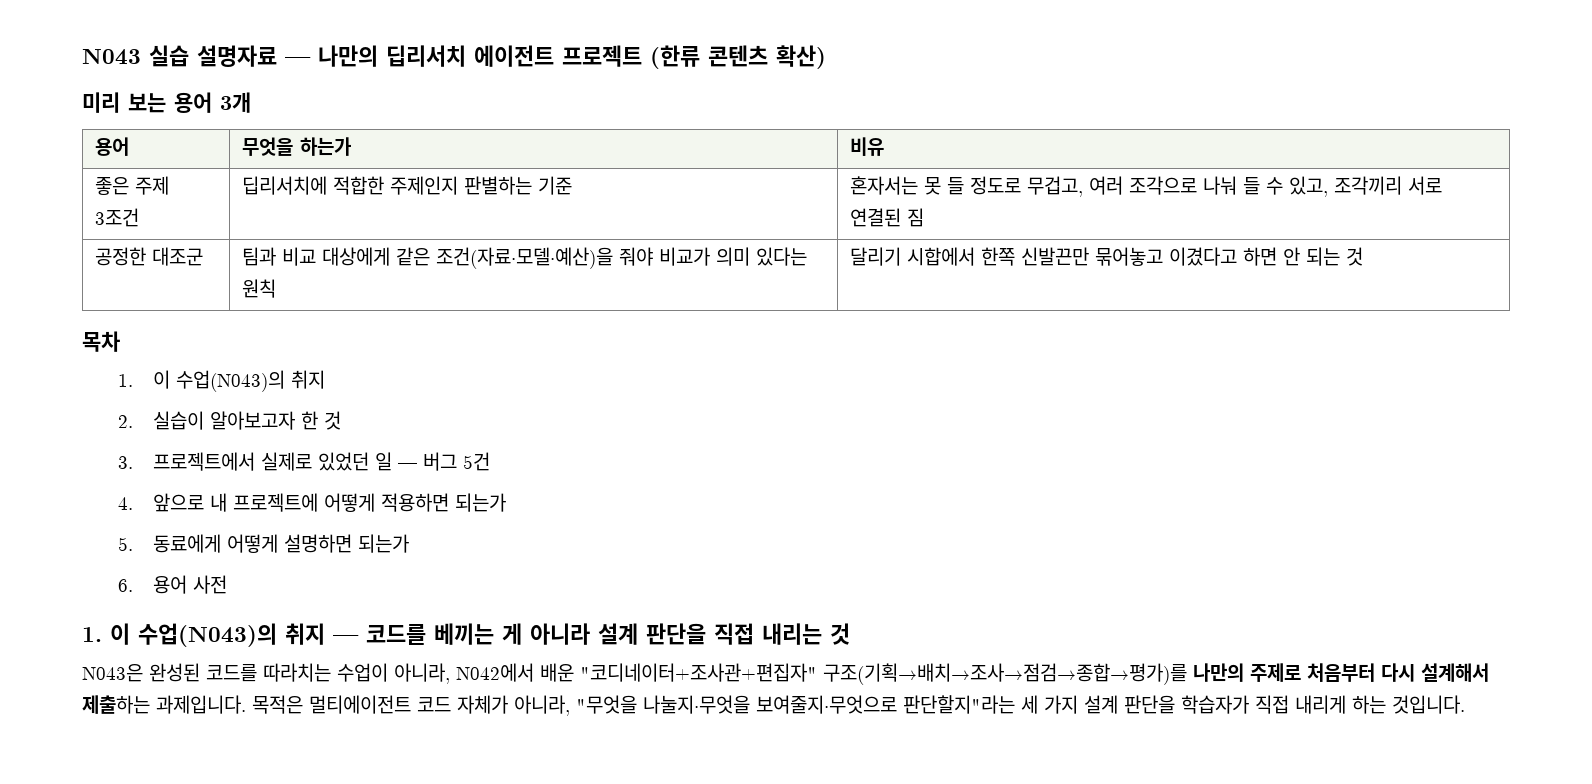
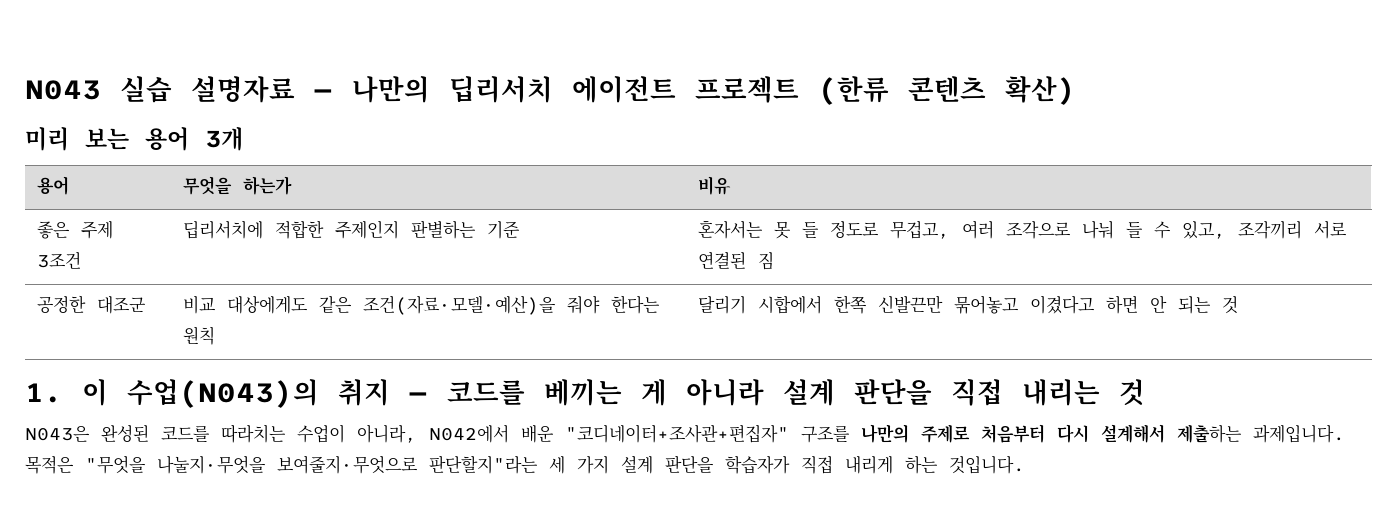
[241,247,807,269] 팀과 비교 대상에게 같은 조건(자료·모델·예산)을 줘야 비교가 의미 있다는 -> [183,295,661,315] 비교 대상에게도 같은 조건(자료·모델·예산)을 줘야 한다는
[82,331,120,352] [117,370,326,392] [117,411,342,430] [117,452,491,471] [117,493,507,512] [117,534,410,553] [117,575,228,594] // 목차 // 1. 이 수업(N043)의 취지 // 2. 실습이 알아보고자 한 것 // 3. 프로젝트에서 실제로 있었던 일 — 버그 5건 // 4. 앞으로 내 프로젝트에 어떻게 적용하면 되는가 // 5. 동료에게 어떻게 설명하면 되는가 // 6. 용어 사전 -> (1239, 305) none
[823,663,1187,685] 구조(기획→배치→조사→점검→종합→평가)를 -> [801,426,850,443] 구조를
[309,695,570,716] 멀티에이전트 코드 자체가 아니라, -> (74, 465) none

